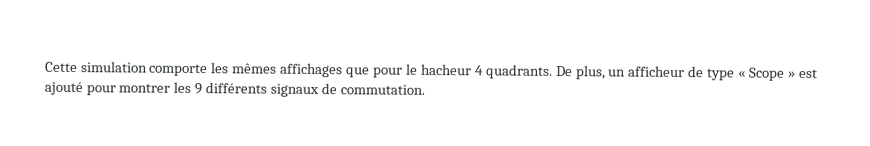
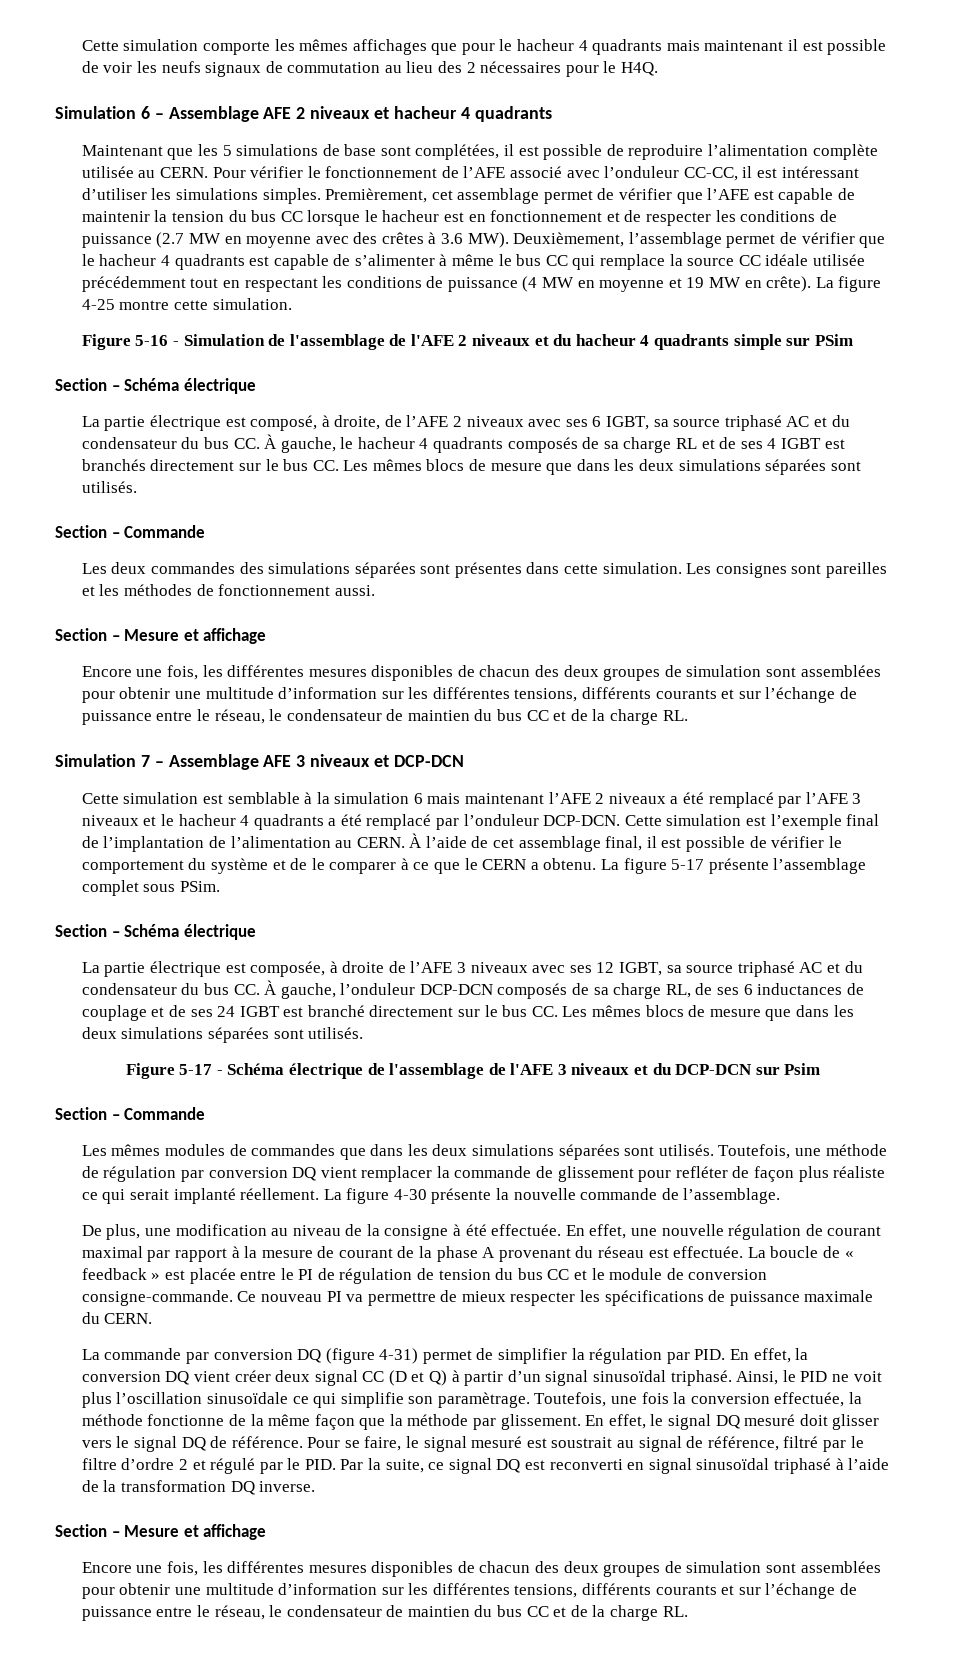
[484,64,818,81] [43,81,425,98] quadrants. De plus, un afficheur de type « Scope » est ajouté pour montrer les 9 différents signaux de commutation. -> [592,39,887,55] [81,61,659,77] [55,106,552,122] [81,144,878,160] [81,166,859,181] [81,188,856,204] [81,210,837,226] [81,232,886,248] [81,254,865,270] [81,276,882,292] [81,298,292,310] [81,334,853,350] [55,378,256,394] [81,415,850,431] [81,434,845,453] [81,459,861,475] [81,481,137,493] [55,525,206,538] [81,562,888,578] [81,584,375,596] [55,628,267,644] [81,665,881,681] [81,687,858,703] [81,709,688,725] [55,754,464,770] [81,792,862,808] [81,814,880,830] [81,833,842,852] [81,858,867,874] [81,880,220,896] [55,924,256,940] [81,961,863,977] [81,980,864,999] [81,1005,854,1021] [81,1027,364,1043] [125,1063,821,1079] [55,1107,206,1120] [81,1144,887,1160] [81,1166,886,1182] [81,1188,781,1204] [81,1224,882,1240] [81,1246,854,1262] [81,1268,768,1284] [81,1290,874,1306] [81,1312,153,1324] [81,1348,809,1364] [81,1370,882,1386] [81,1392,863,1408] [81,1414,880,1430] [81,1436,864,1452] [81,1458,890,1474] [81,1480,316,1495] [55,1524,267,1540] [81,1561,881,1577] [81,1583,858,1599] [81,1605,688,1621] quadrants mais maintenant il est possible de voir les neufs signaux de commutation au lieu des 2 nécessaires pour le H4Q. // Simulation 6 – Assemblage AFE 2 niveaux et hacheur 4 quadrants // Maintenant que les 5 simulations de base sont complétées, il est possible de reproduire l’alimentation complète utilisée au CERN. Pour vérifier le fonctionnement de l’AFE associé avec l’onduleur CC-CC, il est intéressant d’utiliser les simulations simples. Premièrement, cet assemblage permet de vérifier que l’AFE est capable de maintenir la tension du bus CC lorsque le hacheur est en fonctionnement et de respecter les conditions de puissance (2.7 MW en moyenne avec des crêtes à 3.6 MW). Deuxièmement, l’assemblage permet de vérifier que le hacheur 4 quadrants est capable de s’alimenter à même le bus CC qui remplace la source CC idéale utilisée précédemment tout en respectant les conditions de puissance (4 MW en moyenne et 19 MW en crête). La figure 4-25 montre cette simulation. // Figure 5-16 - Simulation de l'assemblage de l'AFE 2 niveaux et du hacheur 4 quadrants simple sur PSim // Section – Schéma électrique // La partie électrique est composé, à droite, de l’AFE 2 niveaux avec ses 6 IGBT, sa source triphasé AC et du condensateur du bus CC. À gauche, le hacheur 4 quadrants composés de sa charge RL et de ses 4 IGBT est branchés directement sur le bus CC. Les mêmes blocs de mesure que dans les deux simulations séparées sont utilisés. // Section – Commande // Les deux commandes des simulations séparées sont présentes dans cette simulation. Les consignes sont pareilles et les méthodes de fonctionnement aussi. // Section – Mesure et affichage // Encore une fois, les différentes mesures disponibles de chacun des deux groupes de simulation sont assemblées pour obtenir une multitude d’information sur les différentes tensions, différents courants et sur l’échange de puissance entre le réseau, le condensateur de maintien du bus CC et de la charge RL. // Simulation 7 – Assemblage AFE 3 niveaux et DCP-DCN // Cette simulation est semblable à la simulation 6 mais maintenant l’AFE 2 niveaux a été remplacé par l’AFE 3 niveaux et le hacheur 4 quadrants a été remplacé par l’onduleur DCP-DCN. Cette simulation est l’exemple final de l’implantation de l’alimentation au CERN. À l’aide de cet assemblage final, il est possible de vérifier le comportement du système et de le comparer à ce que le CERN a obtenu. La figure 5-17 présente l’assemblage complet sous PSim. // Section – Schéma électrique // La partie électrique est composée, à droite de l’AFE 3 niveaux avec ses 12 IGBT, sa source triphasé AC et du condensateur du bus CC. À gauche, l’onduleur DCP-DCN composés de sa charge RL, de ses 6 inductances de couplage et de ses 24 IGBT est branché directement sur le bus CC. Les mêmes blocs de mesure que dans les deux simulations séparées sont utilisés. // Figure 5-17 - Schéma électrique de l'assemblage de l'AFE 3 niveaux et du DCP-DCN sur Psim // Section – Commande // Les mêmes modules de commandes que dans les deux simulations séparées sont utilisés. Toutefois, une méthode de régulation par conversion DQ vient remplacer la commande de glissement pour refléter de façon plus réaliste ce qui serait implanté réellement. La figure 4-30 présente la nouvelle commande de l’assemblage. // De plus, une modification au niveau de la consigne à été effectuée. En effet, une nouvelle régulation de courant maximal par rapport à la mesure de courant de la phase A provenant du réseau est effectuée. La boucle de « feedback » est placée entre le PI de régulation de tension du bus CC et le module de conversion consigne-commande. Ce nouveau PI va permettre de mieux respecter les spécifications de puissance maximale du CERN. // La commande par conversion DQ (figure 4-31) permet de simplifier la régulation par PID. En effet, la conversion DQ vient créer deux signal CC (D et Q) à partir d’un signal sinusoïdal triphasé. Ainsi, le PID ne voit plus l’oscillation sinusoïdale ce qui simplifie son paramètrage. Toutefois, une fois la conversion effectuée, la méthode fonctionne de la même façon que la méthode par glissement. En effet, le signal DQ mesuré doit glisser vers le signal DQ de référence. Pour se faire, le signal mesuré est soustrait au signal de référence, filtré par le filtre d’ordre 2 et régulé par le PID. Par la suite, ce signal DQ est reconverti en signal sinusoïdal triphasé à l’aide de la transformation DQ inverse. // Section – Mesure et affichage // Encore une fois, les différentes mesures disponibles de chacun des deux groupes de simulation sont assemblées pour obtenir une multitude d’information sur les différentes tensions, différents courants et sur l’échange de puissance entre le réseau, le condensateur de maintien du bus CC et de la charge RL.

